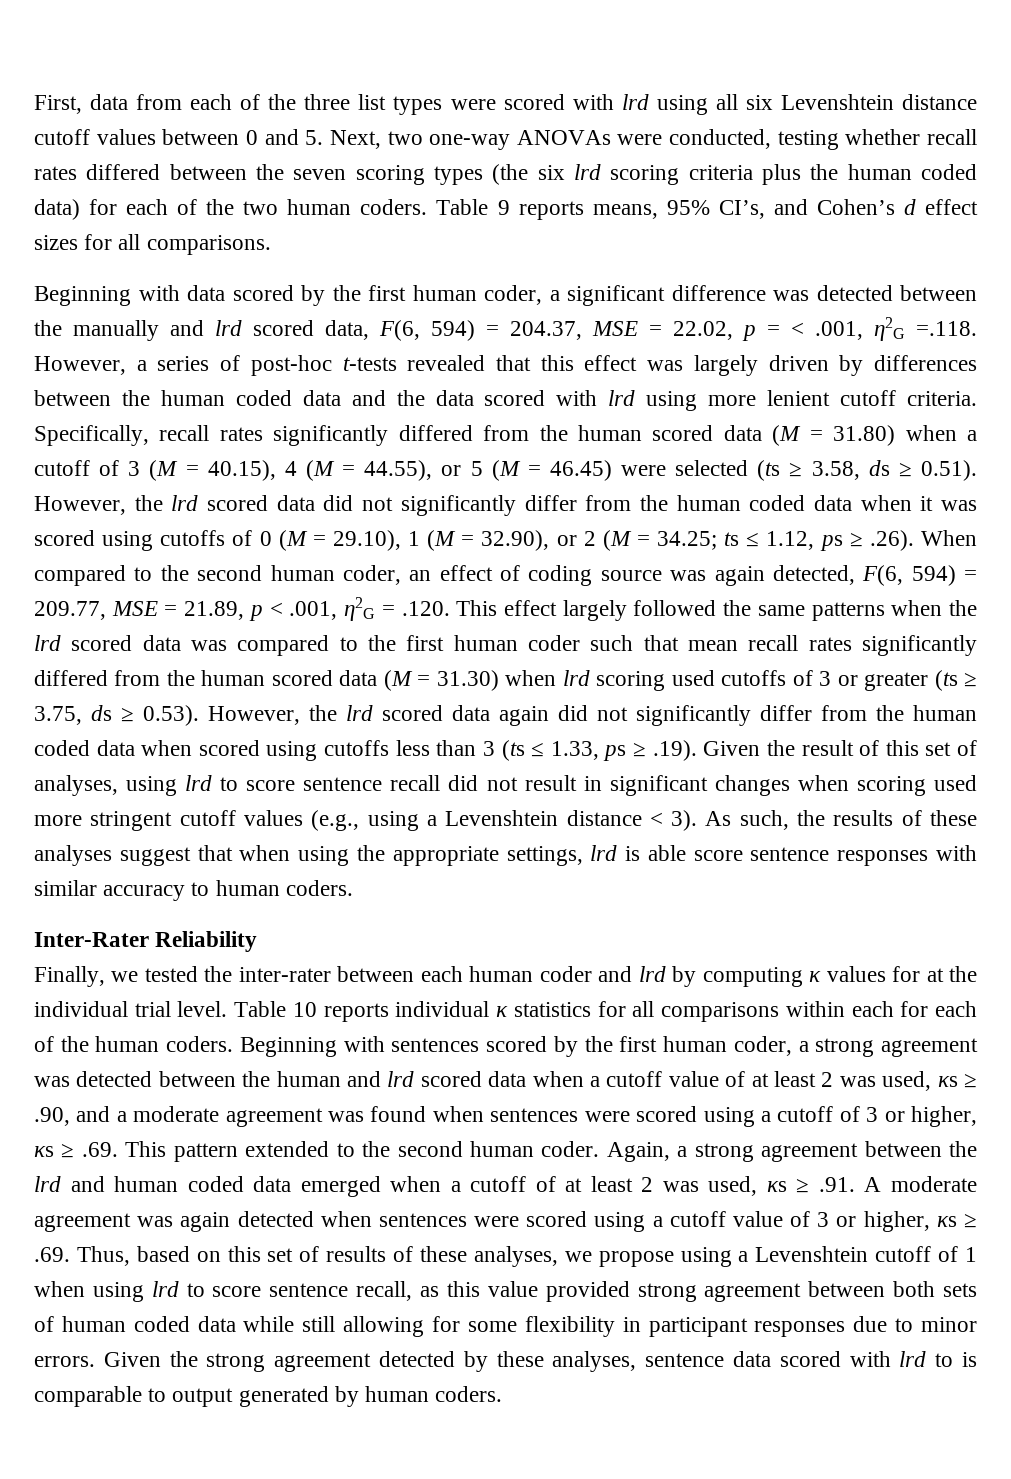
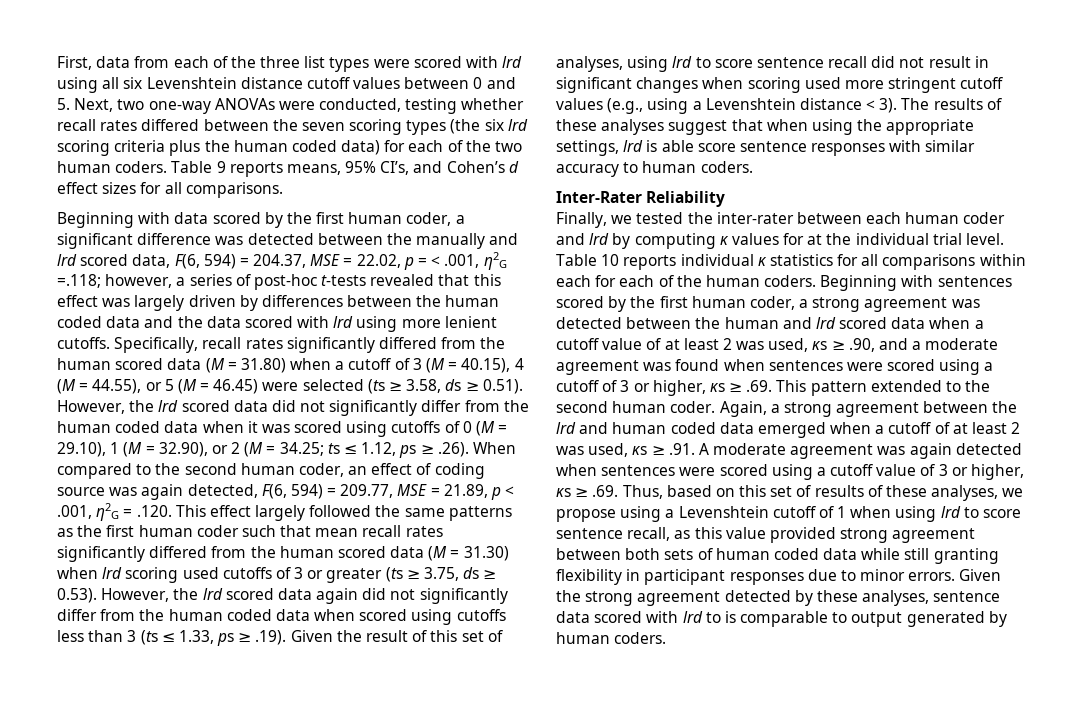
[916,321,977,336] [34,356,126,375] =.118. However, -> [57,274,173,288] =.118; however,
[840,390,977,406] cutoff criteria. -> [57,337,110,349] cutoffs.
[891,600,977,616] [34,635,358,656] when the lrd scored data was compared to -> [57,528,73,537] as
[705,810,826,830] As such, the -> [901,98,930,110] The
[343,1316,517,1337] allowing for some -> [933,548,999,564] granting

